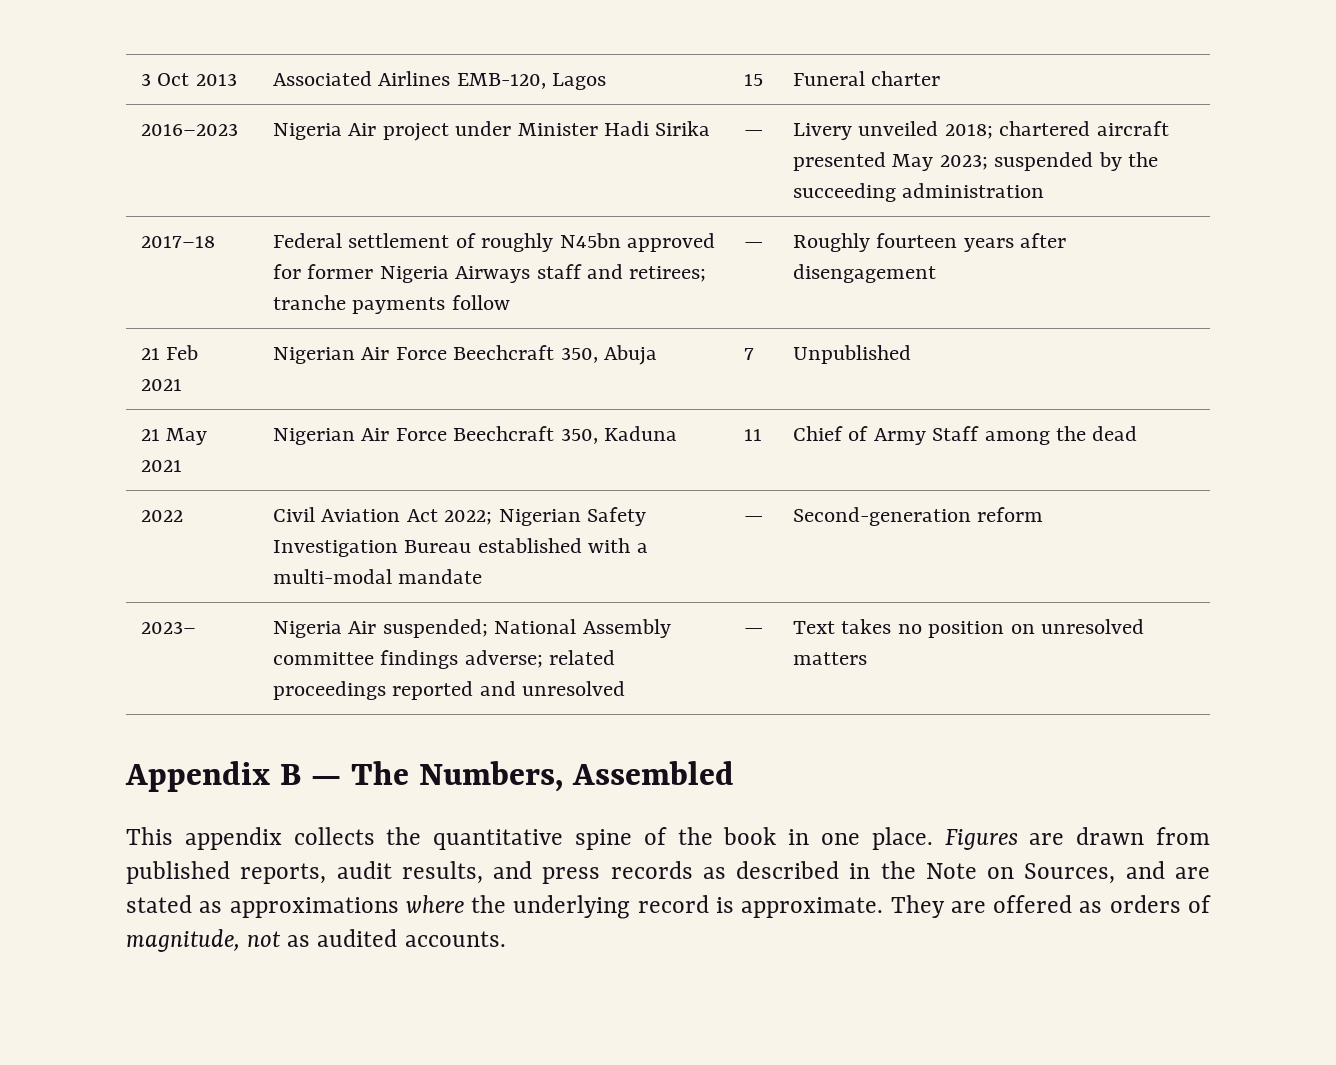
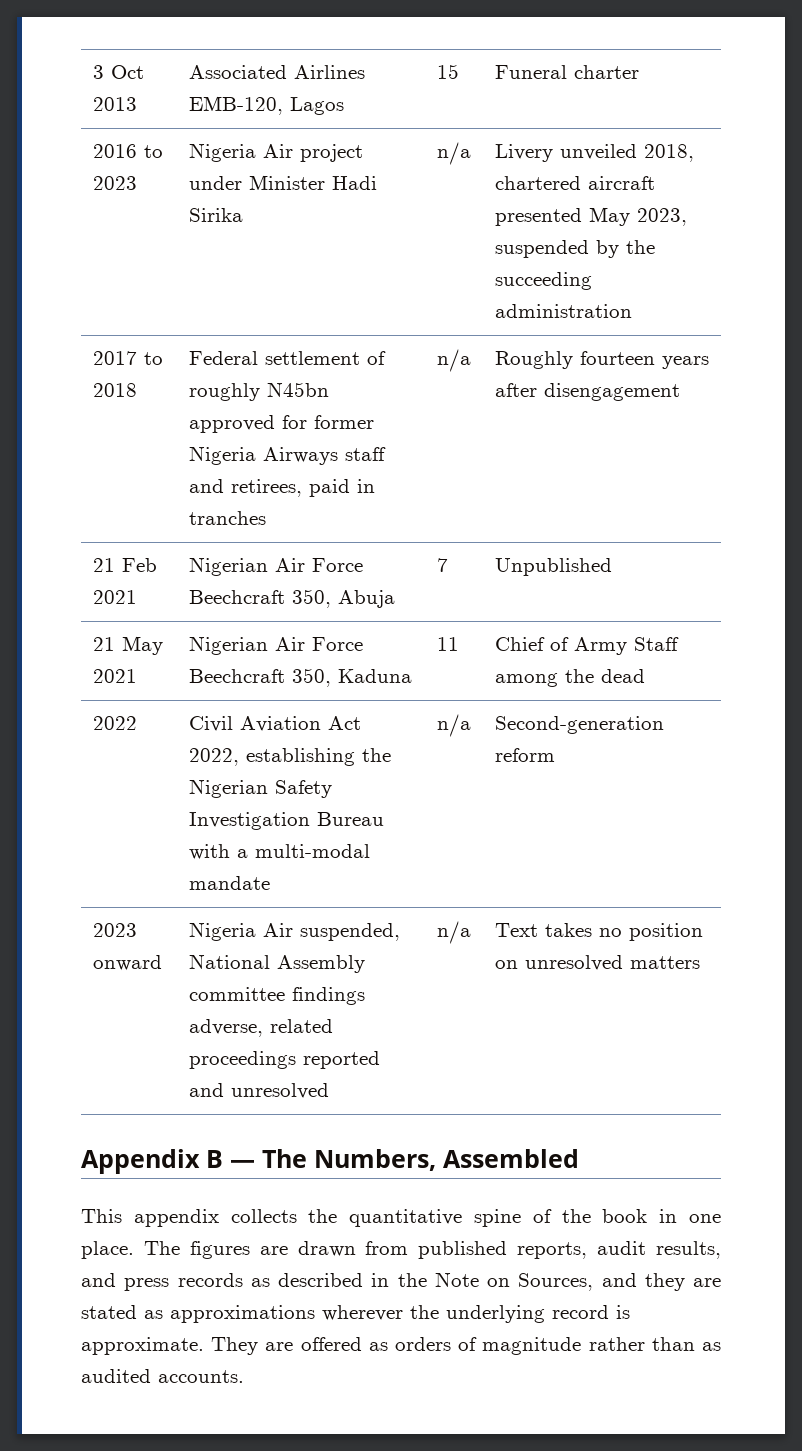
[140,123,238,136] 2016–2023 -> [92,144,163,158] [92,176,137,190] 2016 to 2023
[743,130,763,136] — -> [436,142,471,165] n/a
[944,124,993,139] 2018; -> [643,144,694,162] 2018,
[939,154,988,170] 2023; -> [636,208,687,226] 2023,
[140,236,215,248] 2017–18 -> [92,351,163,365] [92,383,137,397] 2017 to 2018
[629,266,707,282] [272,295,510,314] [743,242,763,248] retirees; tranche payments follow | — -> [230,479,375,497] [188,511,266,525] [436,349,471,372] retirees, paid in tranches | n/a
[444,510,493,525] 2022; -> [188,748,391,766] 2022, establishing the
[477,538,582,553] established -> (384, 819) none
[743,516,763,522] — -> [436,714,471,737] n/a
[140,621,196,634] [272,619,488,638] 2023– | Nigeria Air suspended; -> [92,923,137,937] [92,955,162,971] [188,922,400,941] 2023 onward | Nigeria Air suspended,
[464,650,543,668] adverse; -> [188,1019,263,1037] adverse,
[743,628,763,634] — -> [436,921,471,944] n/a
[944,829,1018,850] Figures -> [143,1241,250,1259] The figures
(1165, 870) none -> [644,1273,685,1291] they
[405,895,464,913] where -> [322,1305,403,1321] wherever
[126,929,282,952] magnitude, not -> [482,1337,695,1355] magnitude rather than

